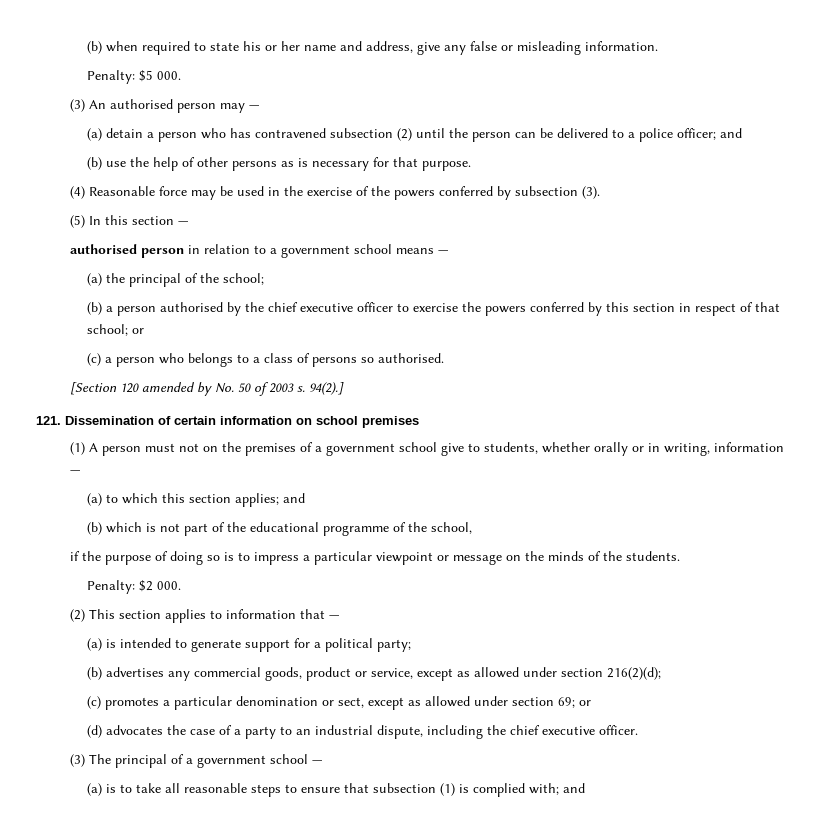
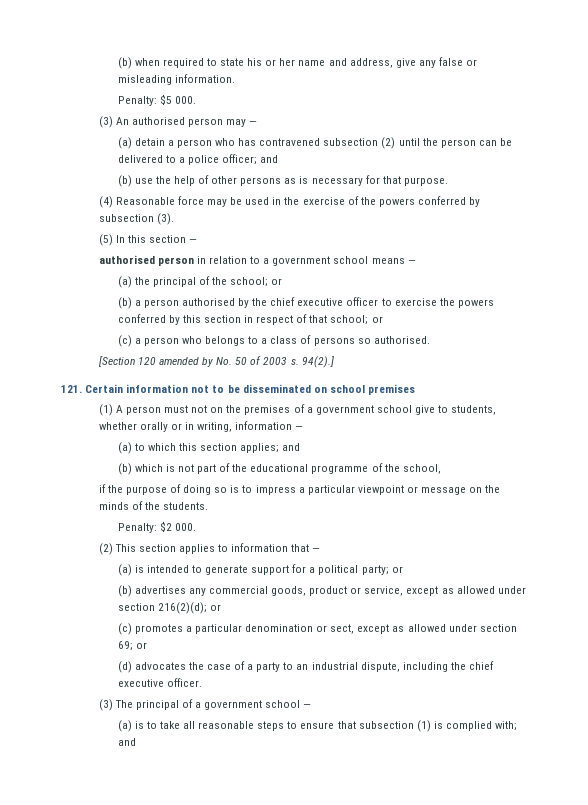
(265, 279) none -> [271,278,283,285] or
[65,416,292,425] Dissemination of certain information -> [85,384,311,393] Certain information not to be disseminated
(412, 645) none -> [391,566,403,573] or
(662, 673) none -> [209,604,221,611] or

